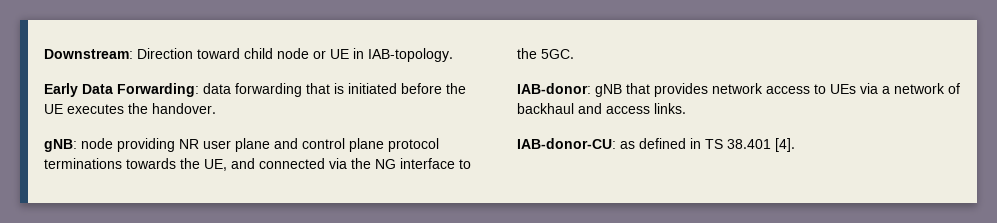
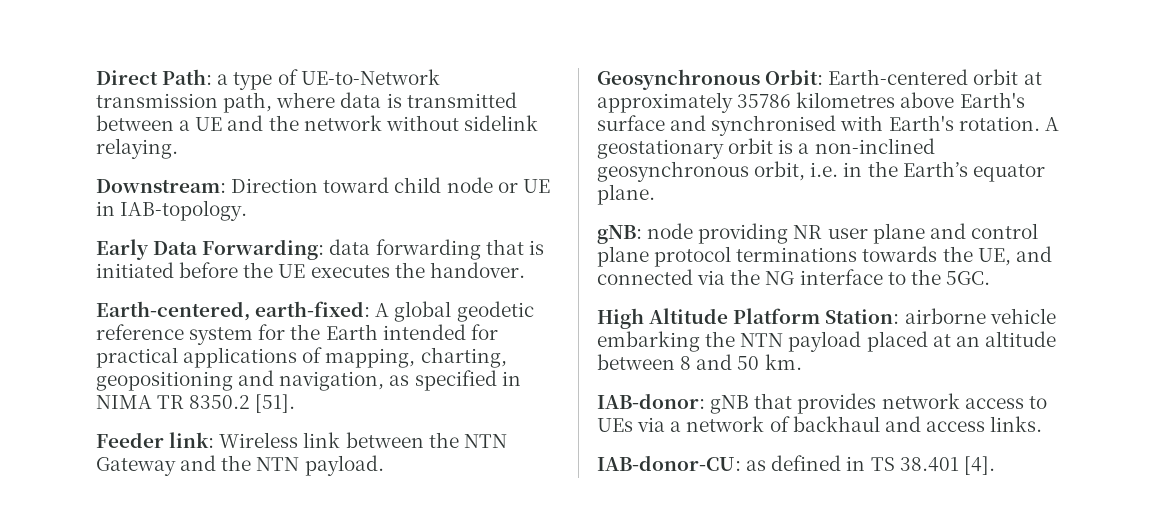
(44, 54) none -> [96,69,440,90] [96,92,517,113] [96,115,538,131] [96,138,178,159] Direct Path: a type of UE-to-Network transmission path, where data is transmitted between a UE and the network without sidelink relaying. //
(216, 108) none -> [96,301,534,322] [96,324,498,345] [96,347,507,368] [96,370,521,391] [96,394,296,413] [96,432,507,448] [96,455,384,476] [597,69,1042,90] [597,92,1025,113] [597,115,1059,136] [597,138,935,159] [597,161,1045,182] [597,184,655,205] // Earth-centered, earth-fixed: A global geodetic reference system for the Earth intended for practical applications of mapping, charting, geopositioning and navigation, as specified in NIMA TR 8350.2 [51]. // Feeder link: Wireless link between the NTN Gateway and the NTN payload. // Geosynchronous Orbit: Earth-centered orbit at approximately 35786 kilometres above Earth's surface and synchronised with Earth's rotation. A geostationary orbit is a non-inclined geosynchronous orbit, i.e. in the Earth’s equator plane.
(574, 54) none -> [597,308,1056,329] [597,331,1056,352] [597,354,802,370] // High Altitude Platform Station: airborne vehicle embarking the NTN payload placed at an altitude between 8 and 50 km.

